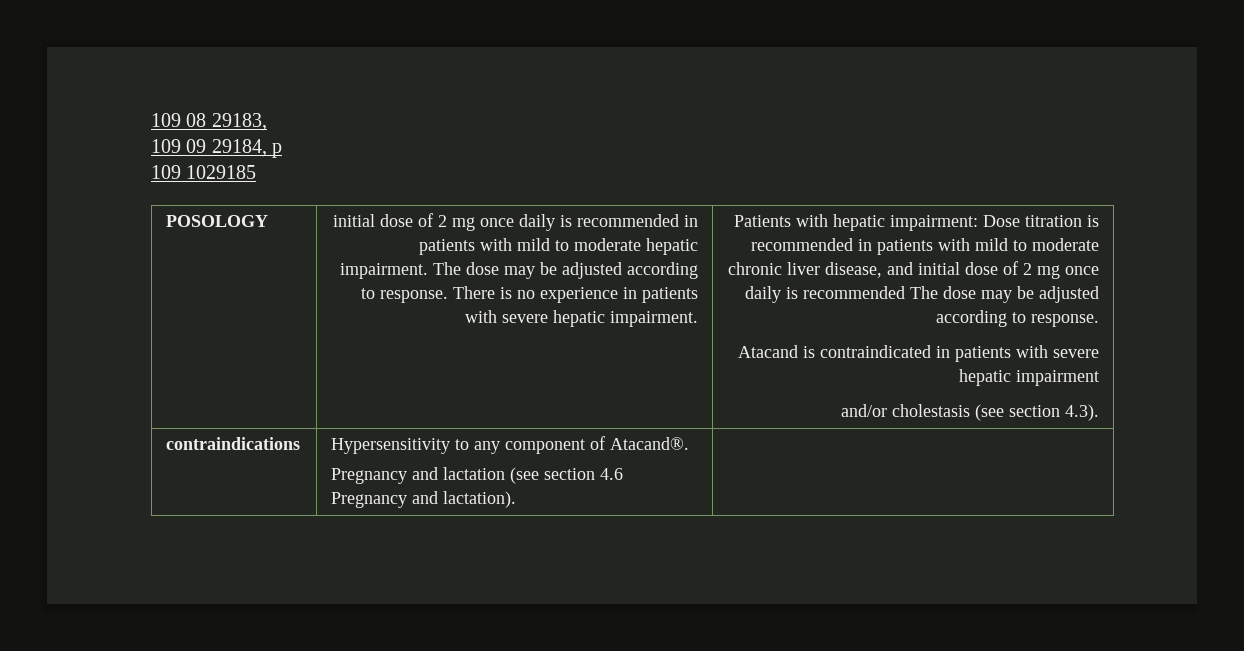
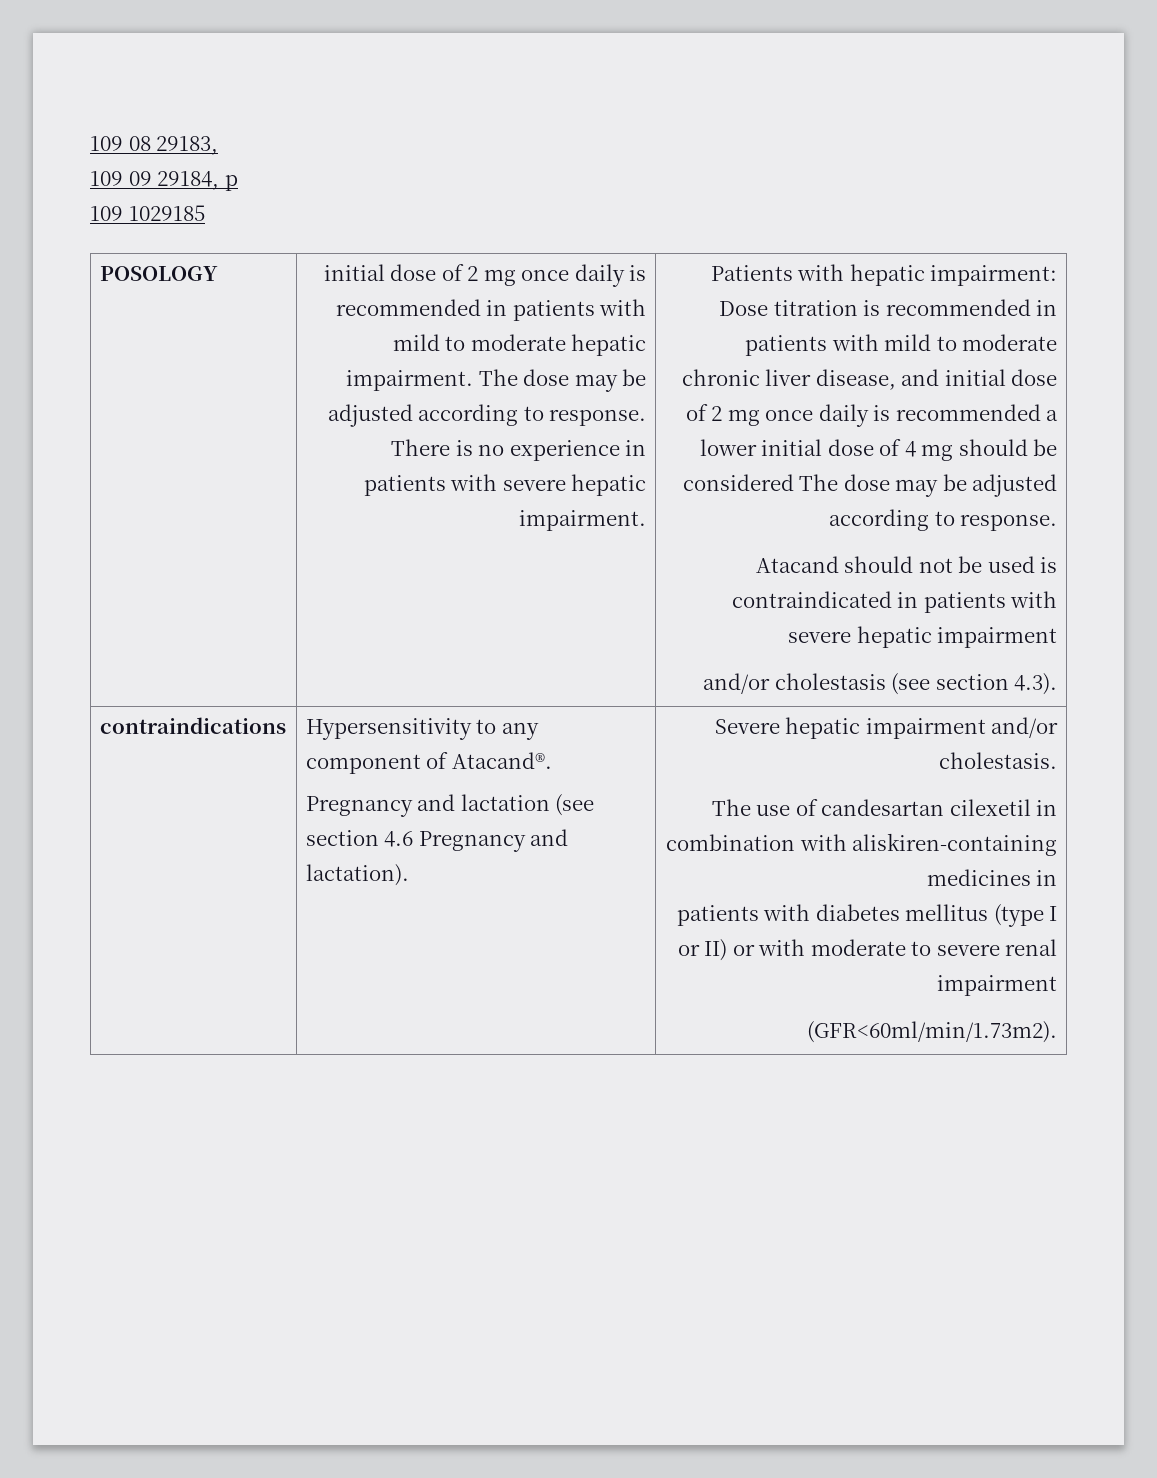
(905, 292) none -> [1046,410,1059,421] [699,439,1058,461] [682,474,794,491] a lower initial dose of 4 mg should be considered
(798, 351) none -> [844,556,1035,573] should not be used
(517, 499) none -> [714,717,1059,739] [939,752,1058,769] [711,799,1058,816] [666,833,1058,856] [926,869,1058,886] [676,904,1058,927] [677,939,1058,961] [937,975,1058,996] [807,1021,1058,1043] Severe hepatic impairment and/or cholestasis. // The use of candesartan cilexetil in combination with aliskiren-containing medicines in // patients with diabetes mellitus (type I or II) or with moderate to severe renal impairment // (GFR<60ml/min/1.73m2).

